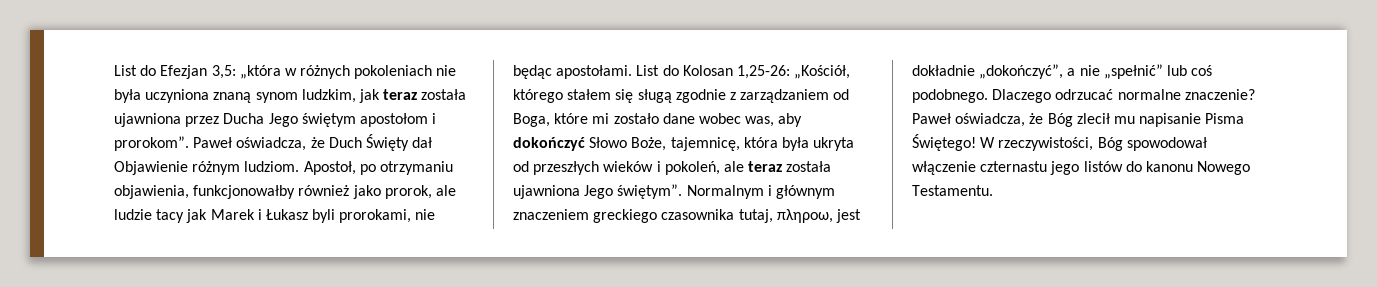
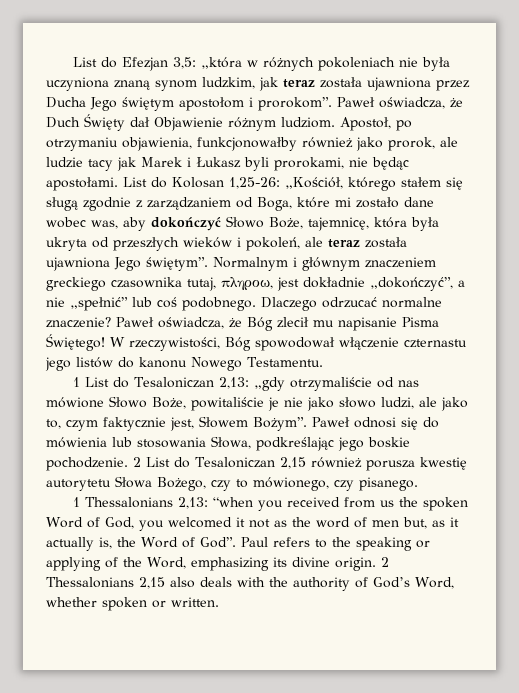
(993, 190) none -> [72,377,419,391] [46,396,468,411] [46,416,439,431] [46,436,410,451] [46,457,467,471] [46,476,418,491] [72,497,468,511] [46,517,459,531] [46,537,430,551] [46,557,389,571] [46,577,454,591] [46,597,219,611] // 1 List do Tesaloniczan 2,13: „gdy otrzymaliście od nas mówione Słowo Boże, powitaliście je nie jako słowo ludzi, ale jako to, czym faktycznie jest, Słowem Bożym”. Paweł odnosi się do mówienia lub stosowania Słowa, podkreślając jego boskie pochodzenie. 2 List do Tesaloniczan 2,15 również porusza kwestię autorytetu Słowa Bożego, czy to mówionego, czy pisanego. // 1 Thessalonians 2,13: “when you received from us the spoken Word of God, you welcomed it not as the word of men but, as it actually is, the Word of God”. Paul refers to the speaking or applying of the Word, emphasizing its divine origin. 2 Thessalonians 2,15 also deals with the authority of God’s Word, whether spoken or written.

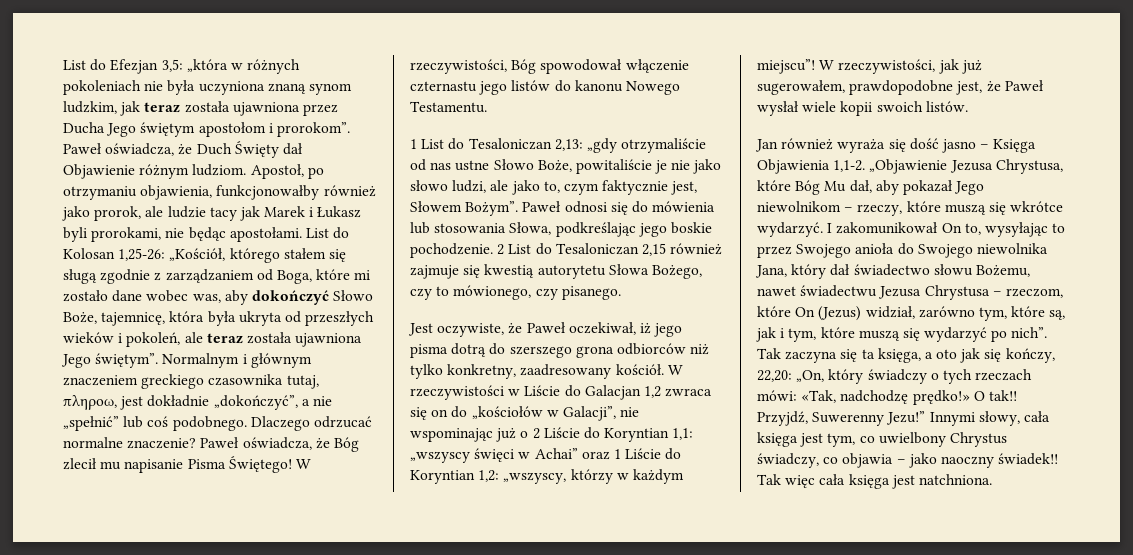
[46,397,104,408] mówione -> [455,160,490,171] ustne
[365,457,467,471] porusza kwestię -> [410,264,535,279] zajmuje się kwestią
[72,497,468,511] [46,517,459,531] [46,537,430,551] [46,557,389,571] [46,577,454,591] [46,597,219,611] 1 Thessalonians 2,13: “when you received from us the spoken Word of God, you welcomed it not as the word of men but, as it actually is, the Word of God”. Paul refers to the speaking or applying of the Word, emphasizing its divine origin. 2 Thessalonians 2,15 also deals with the authority of God’s Word, whether spoken or written. -> [408,322,683,337] [410,343,710,358] [410,364,683,379] [410,385,713,400] [410,406,640,421] [410,427,694,442] [410,448,682,463] [410,469,684,484] [757,59,982,74] [757,80,1044,95] [757,101,968,116] [755,138,1037,153] [757,159,1063,174] [757,180,985,195] [757,201,1064,216] [757,222,1066,237] [757,243,1048,258] [755,264,1030,279] [757,285,1063,300] [757,306,1066,321] [756,327,1048,342] [757,348,1055,363] [757,369,1033,384] [757,390,1017,405] [757,411,1050,426] [757,432,1007,447] [757,453,1059,468] [757,474,992,489] Jest oczywiste, że Paweł oczekiwał, iż jego pisma dotrą do szerszego grona odbiorców niż tylko konkretny, zaadresowany kościół. W rzeczywistości w Liście do Galacjan 1,2 zwraca się on do „kościołów w Galacji”, nie wspominając już o 2 Liście do Koryntian 1,1: „wszyscy święci w Achai” oraz 1 Liście do Koryntian 1,2: „wszyscy, którzy w każdym miejscu”! W rzeczywistości, jak już sugerowałem, prawdopodobne jest, że Paweł wysłał wiele kopii swoich listów. // Jan również wyraża się dość jasno – Księga Objawienia 1,1-2. „Objawienie Jezusa Chrystusa, które Bóg Mu dał, aby pokazał Jego niewolnikom – rzeczy, które muszą się wkrótce wydarzyć. I zakomunikował On to, wysyłając to przez Swojego anioła do Swojego niewolnika Jana, który dał świadectwo słowu Bożemu, nawet świadectwu Jezusa Chrystusa – rzeczom, które On (Jezus) widział, zarówno tym, które są, jak i tym, które muszą się wydarzyć po nich”. Tak zaczyna się ta księga, a oto jak się kończy, 22,20: „On, który świadczy o tych rzeczach mówi: «Tak, nadchodzę prędko!» O tak!! Przyjdź, Suwerenny Jezu!” Innymi słowy, cała księga jest tym, co uwielbony Chrystus świadczy, co objawia – jako naoczny świadek!! Tak więc cała księga jest natchniona.

